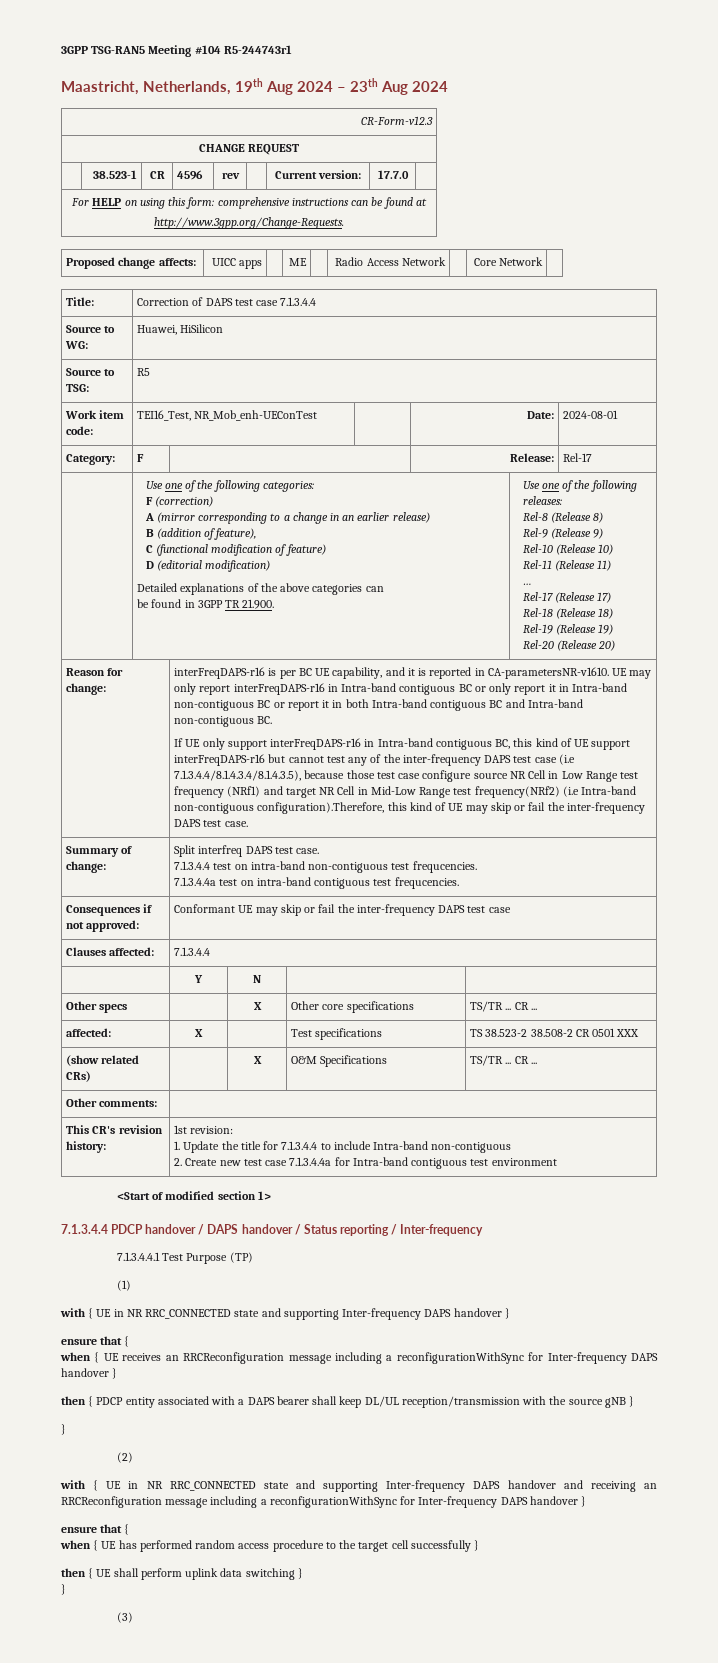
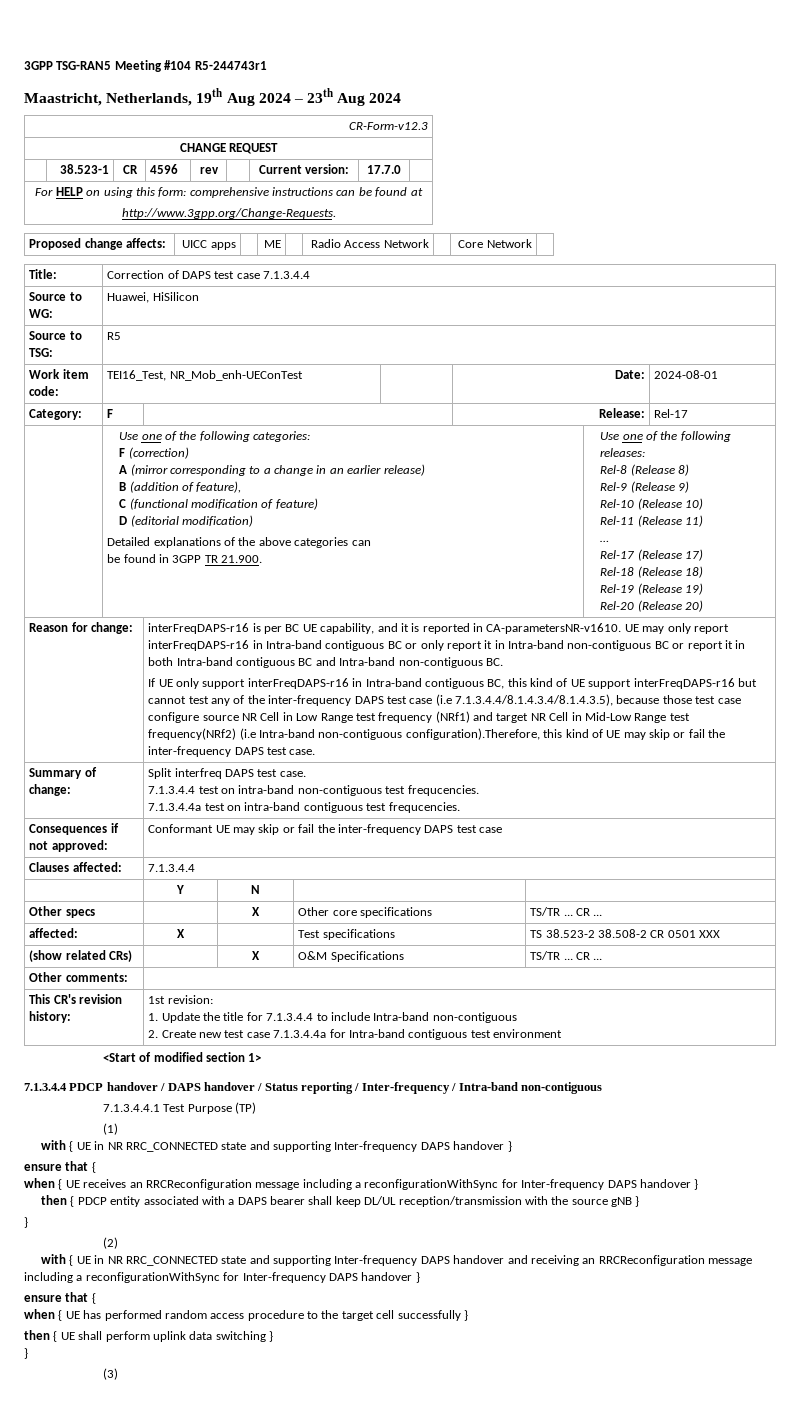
(484, 1230) none -> [451,1082,602,1094] / Intra-band non-contiguous

